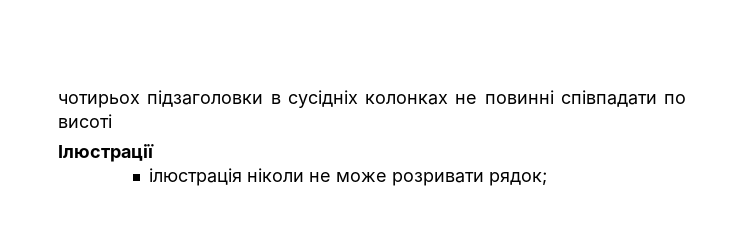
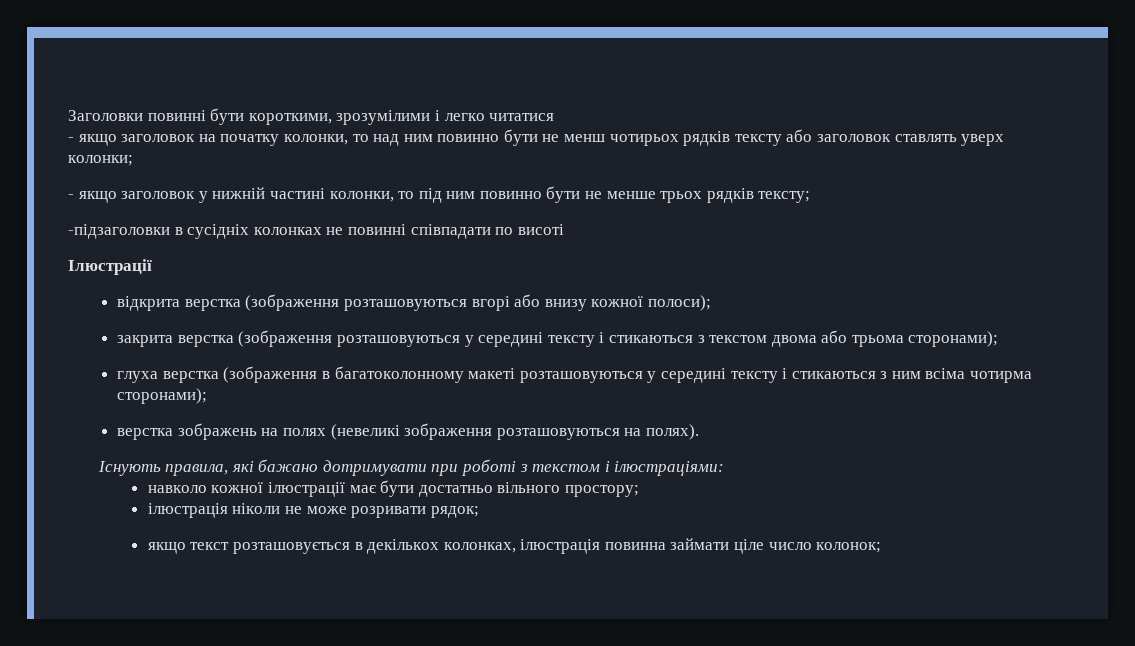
[58,90,264,108] чотирьох підзаголовки -> [68,108,555,125] [68,129,1005,146] [68,155,133,166] [68,186,811,203] [68,224,170,239] Заголовки повинні бути короткими, зрозумілими і легко читатися // - якщо заголовок на початку колонки, то над ним повинно бути не менш чотирьох рядків тексту або заголовок ставлять уверх колонки; // - якщо заголовок у нижній частині колонки, то під ним повинно бути не менше трьох рядків тексту; // -підзаголовки
(154, 153) none -> [117,294,711,311] [117,330,999,347] [117,366,1033,383] [117,388,208,404] [117,423,699,440] [97,459,725,476] [147,480,639,497] // відкрита верстка (зображення розташовуються вгорі або внизу кожної полоси); // закрита верстка (зображення розташовуються у середині тексту і стикаються з текстом двома або трьома сторонами); // глуха верстка (зображення в багатоколонному макеті розташовуються у середині тексту і стикаються з ним всіма чотирма сторонами); // верстка зображень на полях (невеликі зображення розташовуються на полях). // Існують правила, які бажано дотримувати при роботі з текстом і ілюстраціями: // навколо кожної ілюстрації має бути достатньо вільного простору;
(548, 179) none -> [147,538,882,554] // якщо текст розташовується в декількох колонках, ілюстрація повинна займати ціле число колонок;

